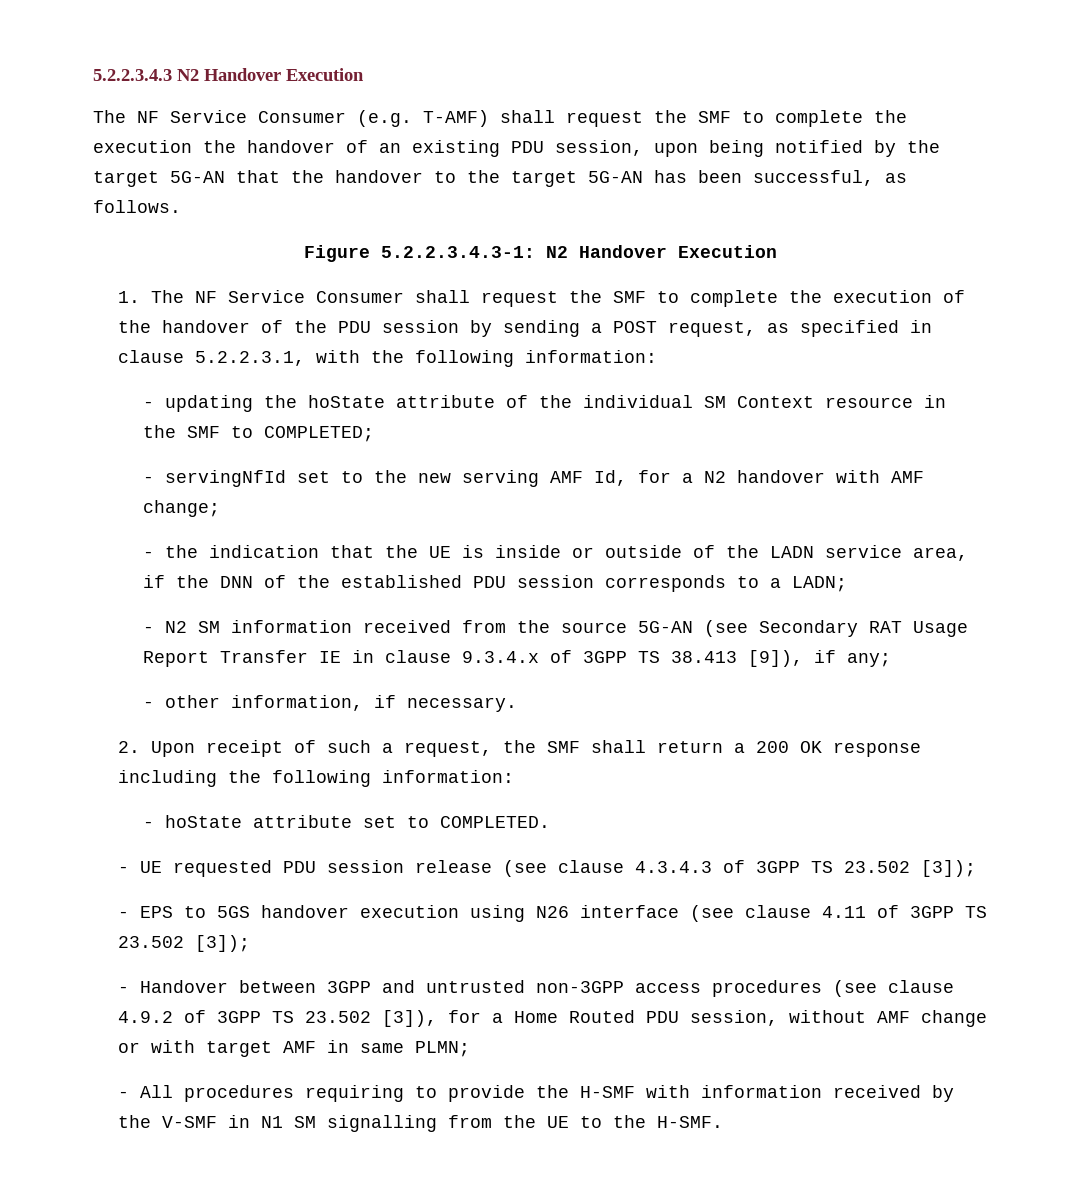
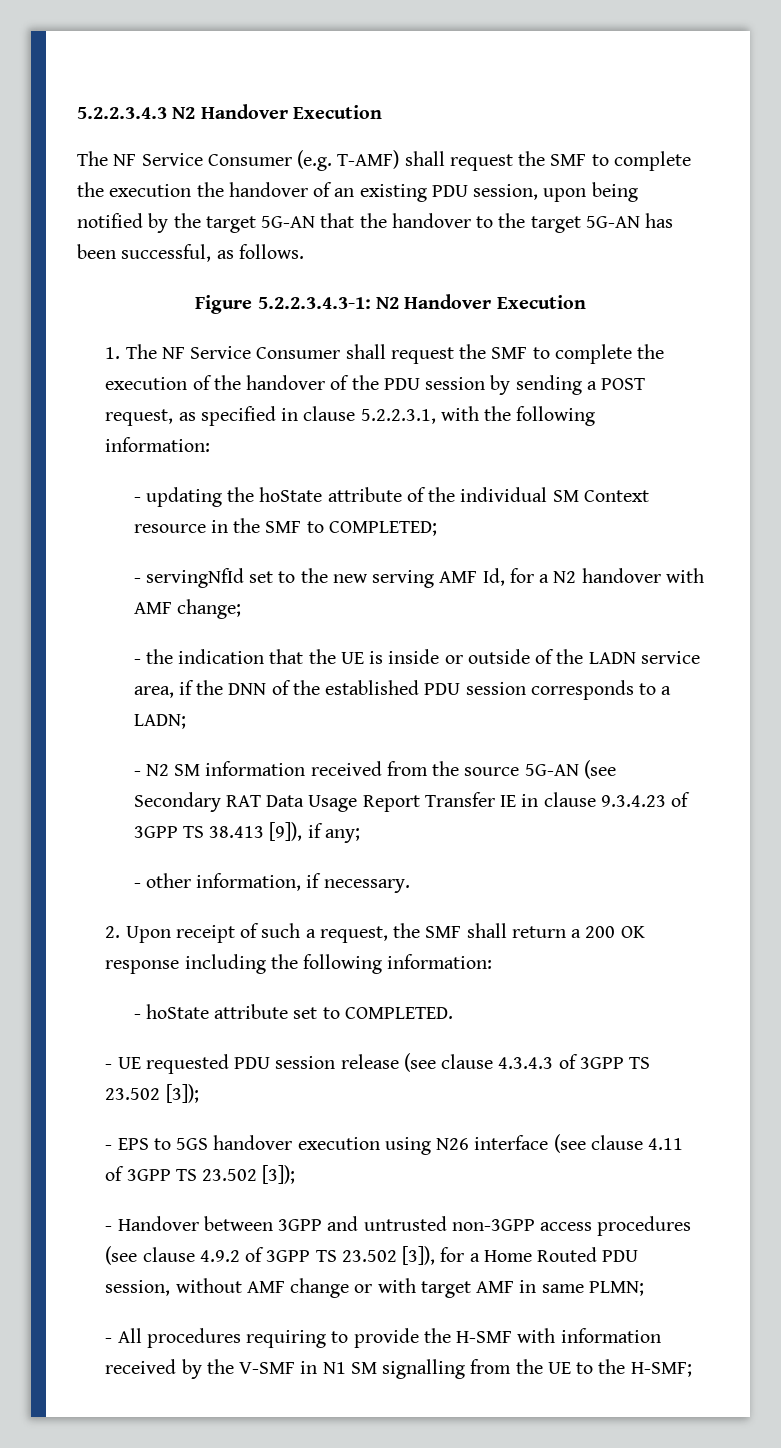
(903, 627) none -> [266,795,305,807] Data
[462,651,540,663] 9.3.4.x -> [600,795,666,807] 9.3.4.23
[657,1116,724,1128] H-SMF. -> [630,1362,692,1377] H-SMF;

